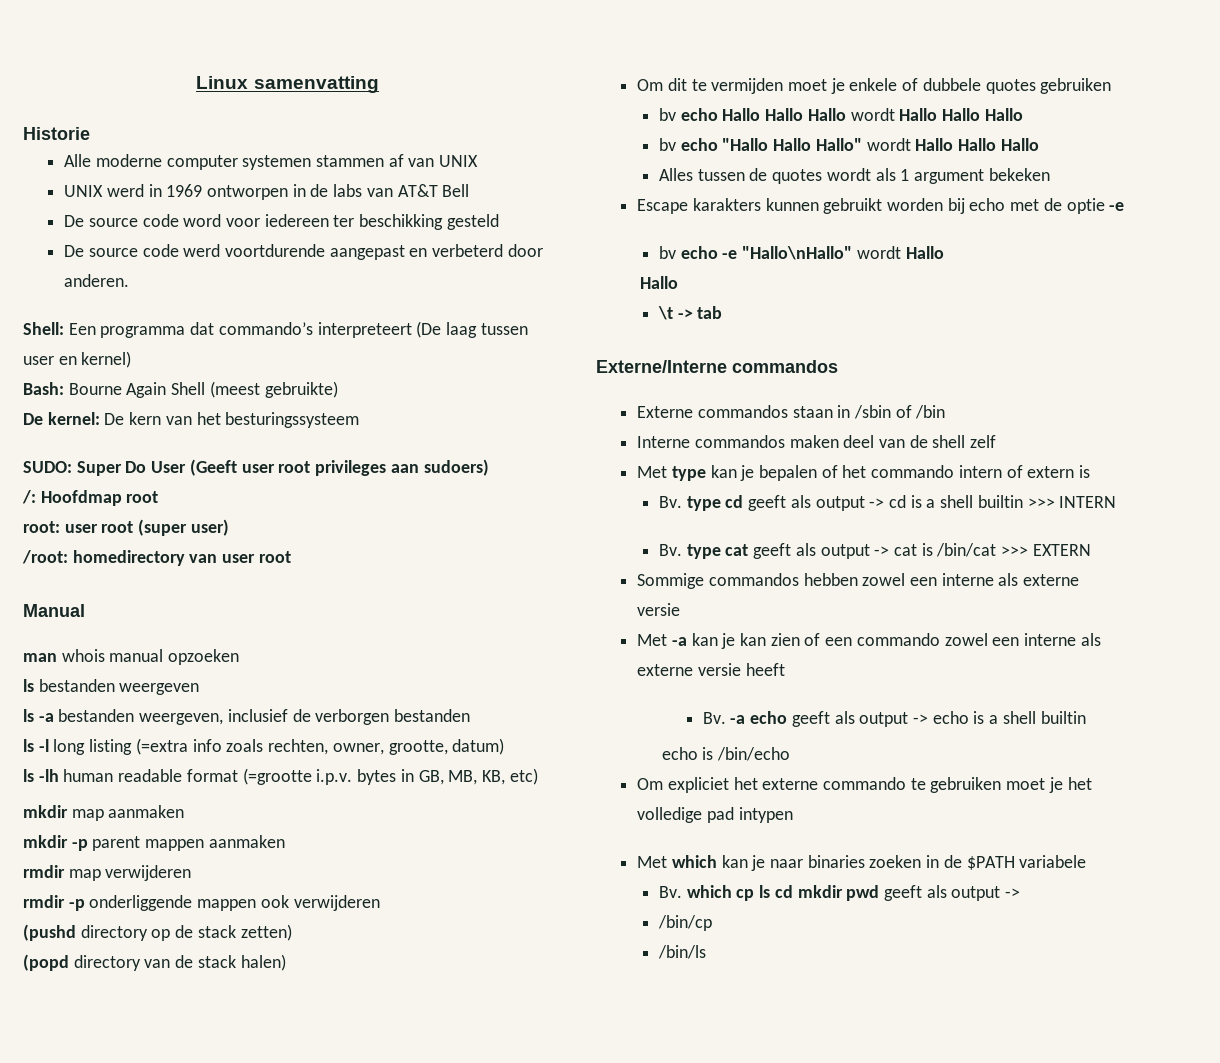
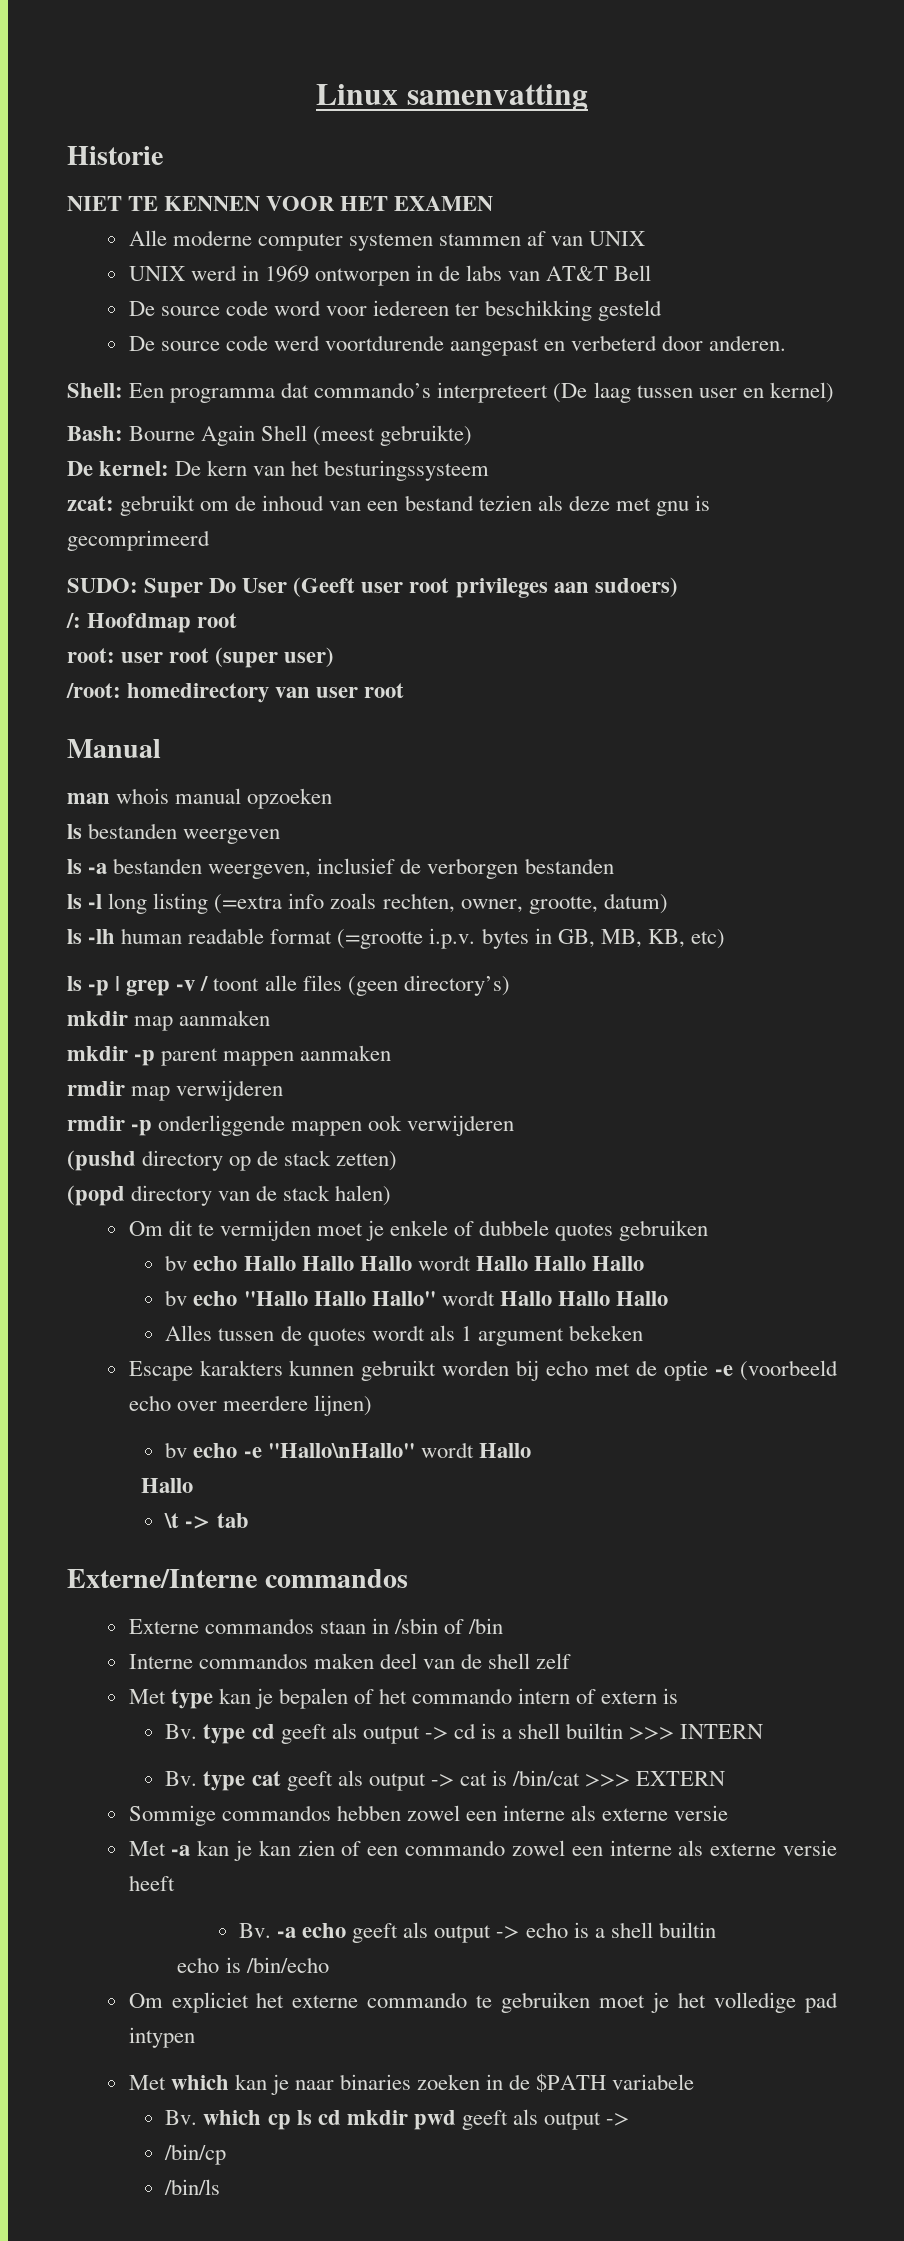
(90, 133) none -> [67,196,494,211] // NIET TE KENNEN VOOR HET EXAMEN
(360, 420) none -> [67,495,710,516] [67,530,210,551] // zcat: gebruikt om de inhoud van een bestand tezien als deze met gnu is gecomprimeerd
(538, 776) none -> [67,975,510,996] // ls -p | grep -v / toont alle files (geen directory’s)
(1125, 206) none -> [740,1360,839,1381] [128,1395,372,1416] (voorbeeld echo over meerdere lijnen)

